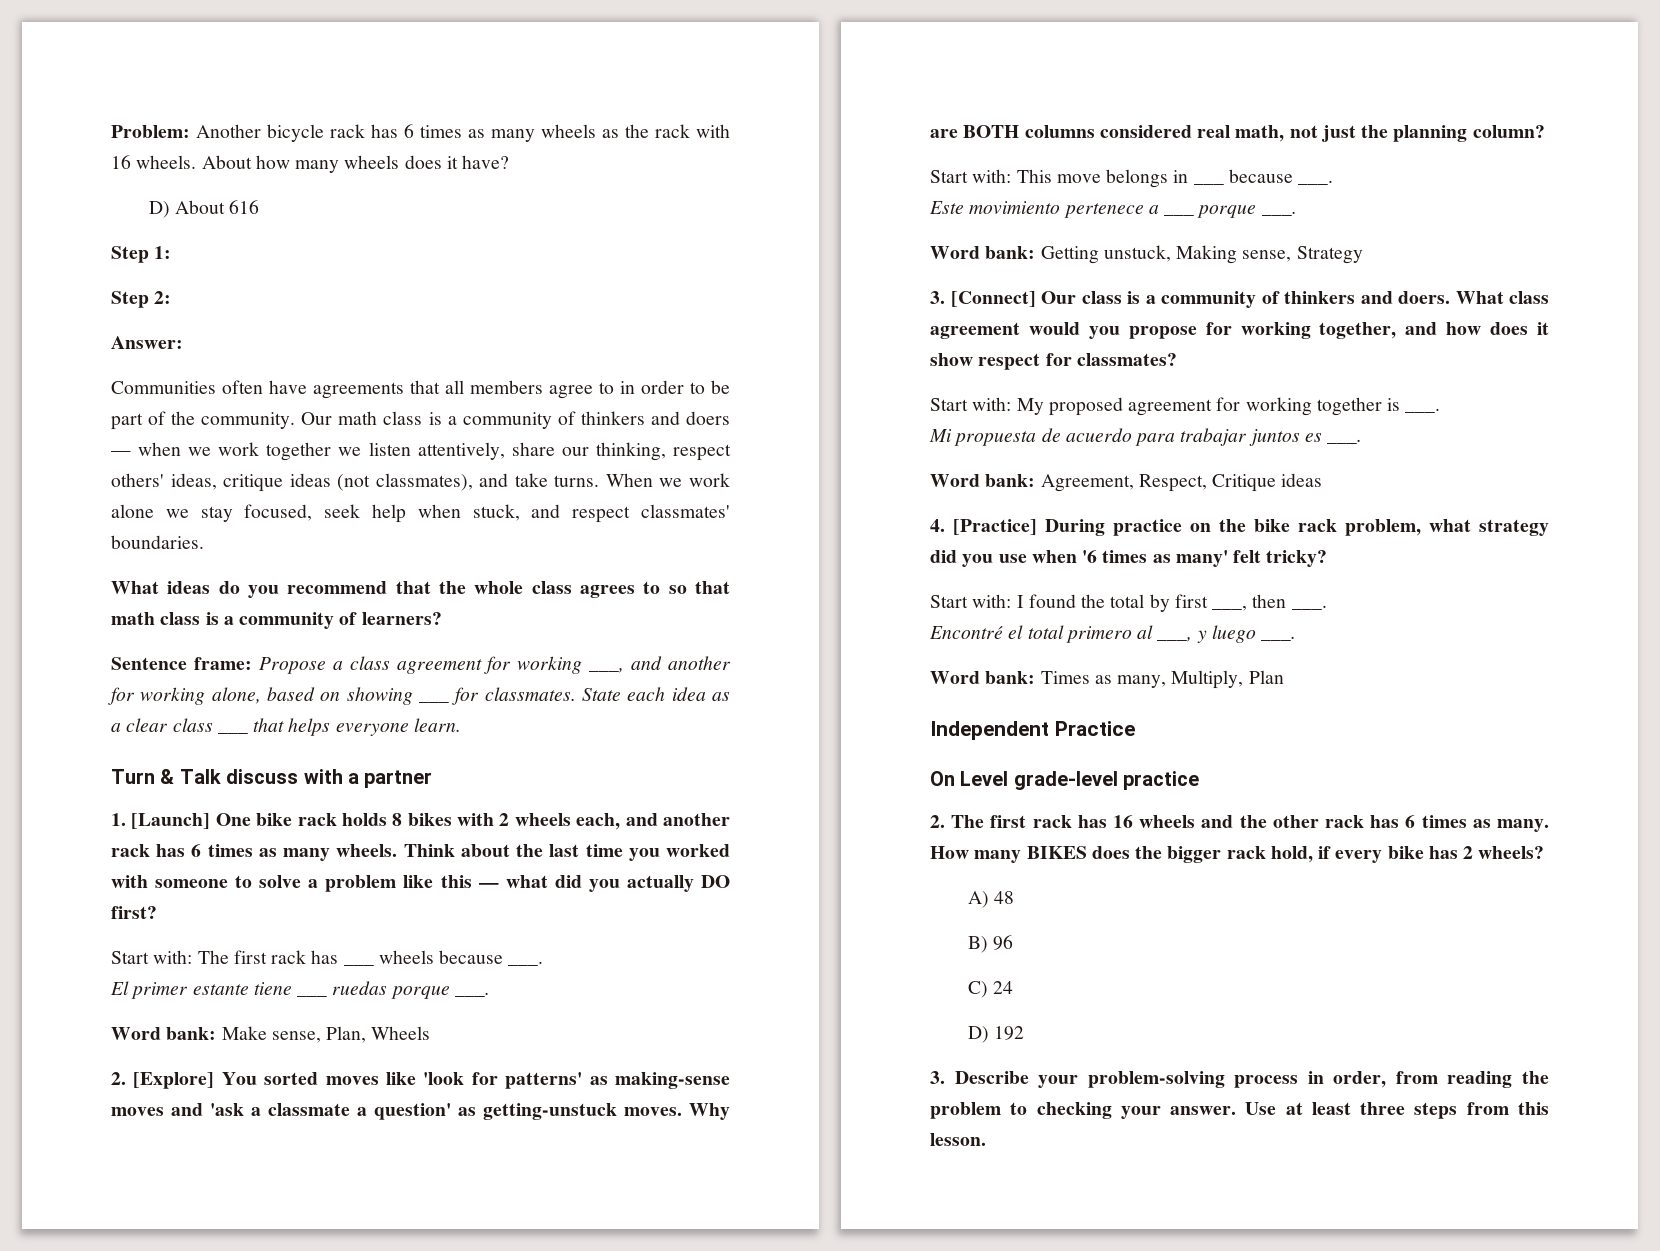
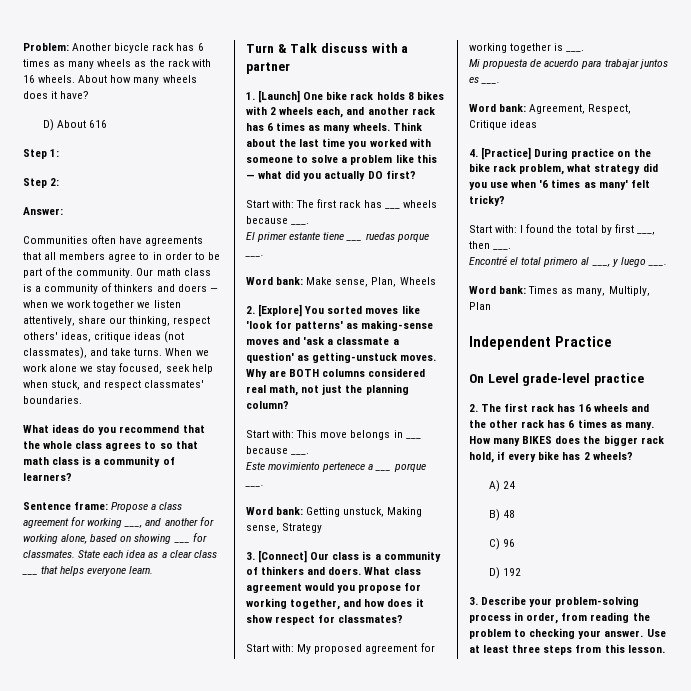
(989, 899) none -> [502,481,515,489] [488,509,500,521] 24 // B)
[967,936,988,953] B) -> [488,538,500,550] C)
[967,981,1013,998] // C) 24 -> (515, 543) none

